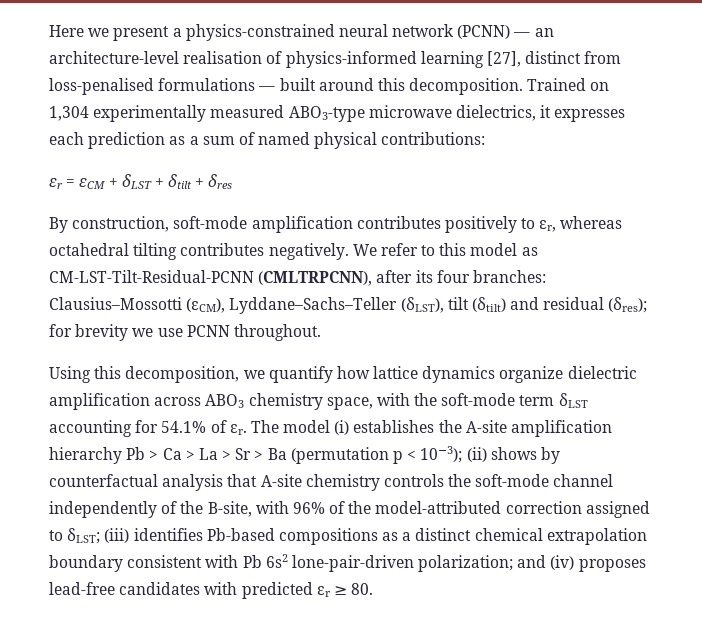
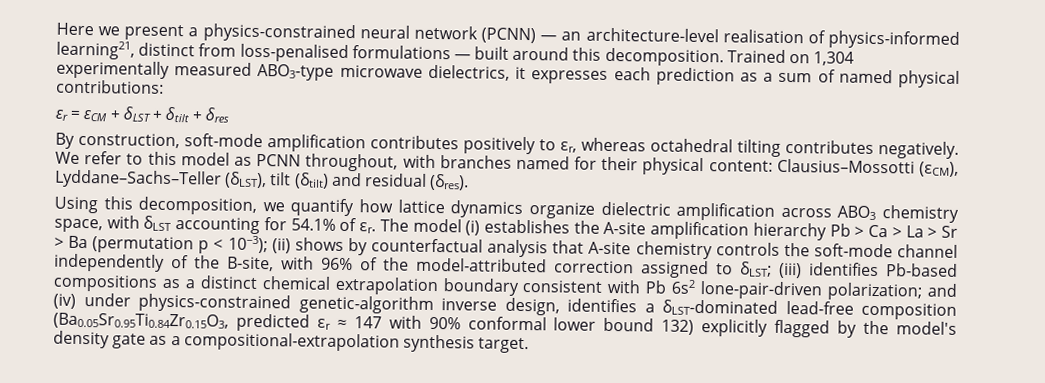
[420,51,521,68] learning [27], -> [56,40,135,60] learning21,
[49,270,546,286] CM-LST-Tilt-Residual-PCNN (CMLTRPCNN), after its four branches: -> [256,153,773,176] PCNN throughout, with branches named for their physical content:
[608,297,648,313] [49,324,321,341] (δres); for brevity we use PCNN throughout. -> [430,173,470,191] (δres).
[414,393,555,406] the soft-mode term -> (140, 222) none
[578,559,646,572] [49,582,374,599] proposes lead-free candidates with predicted εr ≥ 80. -> [83,293,957,320] [53,312,957,338] [53,330,530,354] under physics-constrained genetic-algorithm inverse design, identifies a δLST-dominated lead-free composition (Ba0.05Sr0.95Ti0.84Zr0.15O3, predicted εr ≈ 147 with 90% conformal lower bound 132) explicitly flagged by the model's density gate as a compositional-extrapolation synthesis target.

